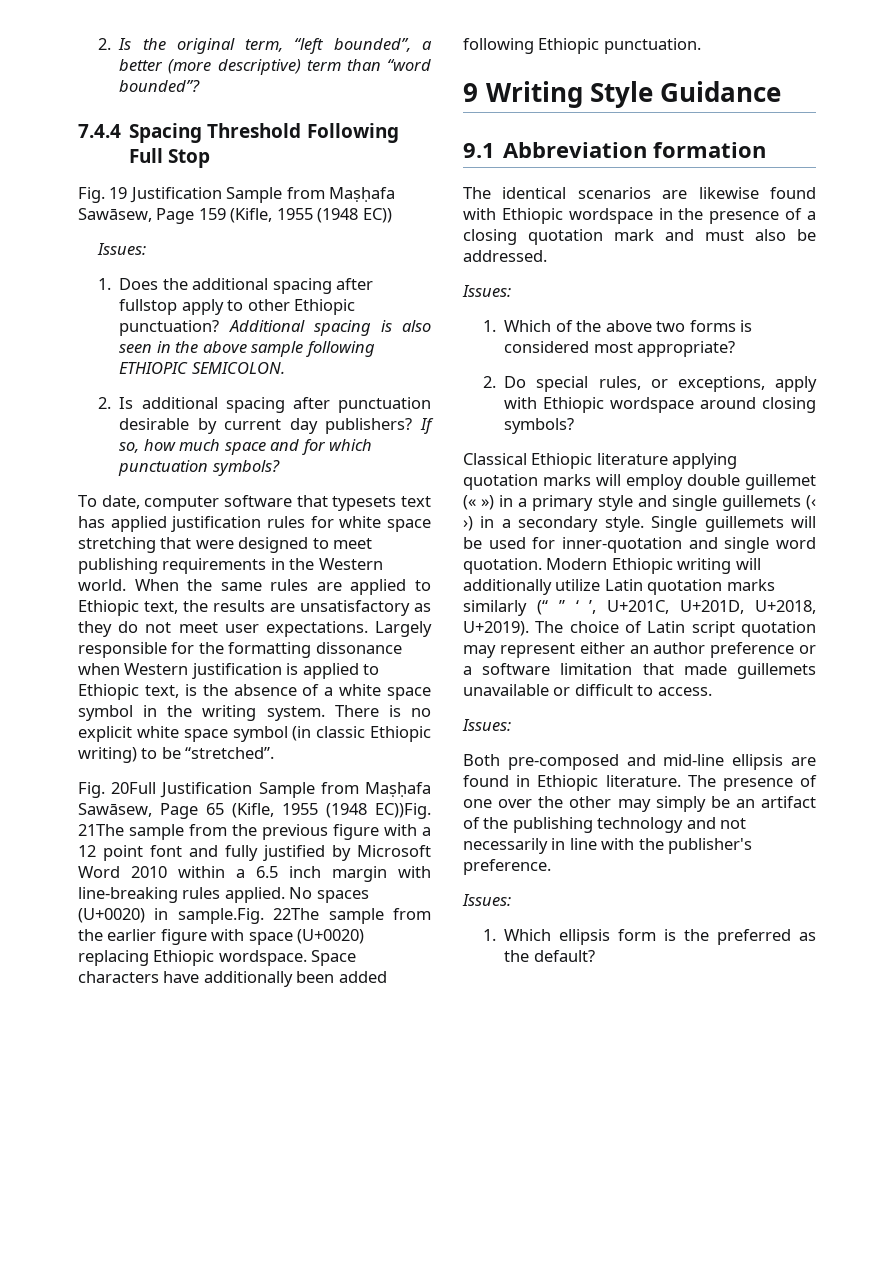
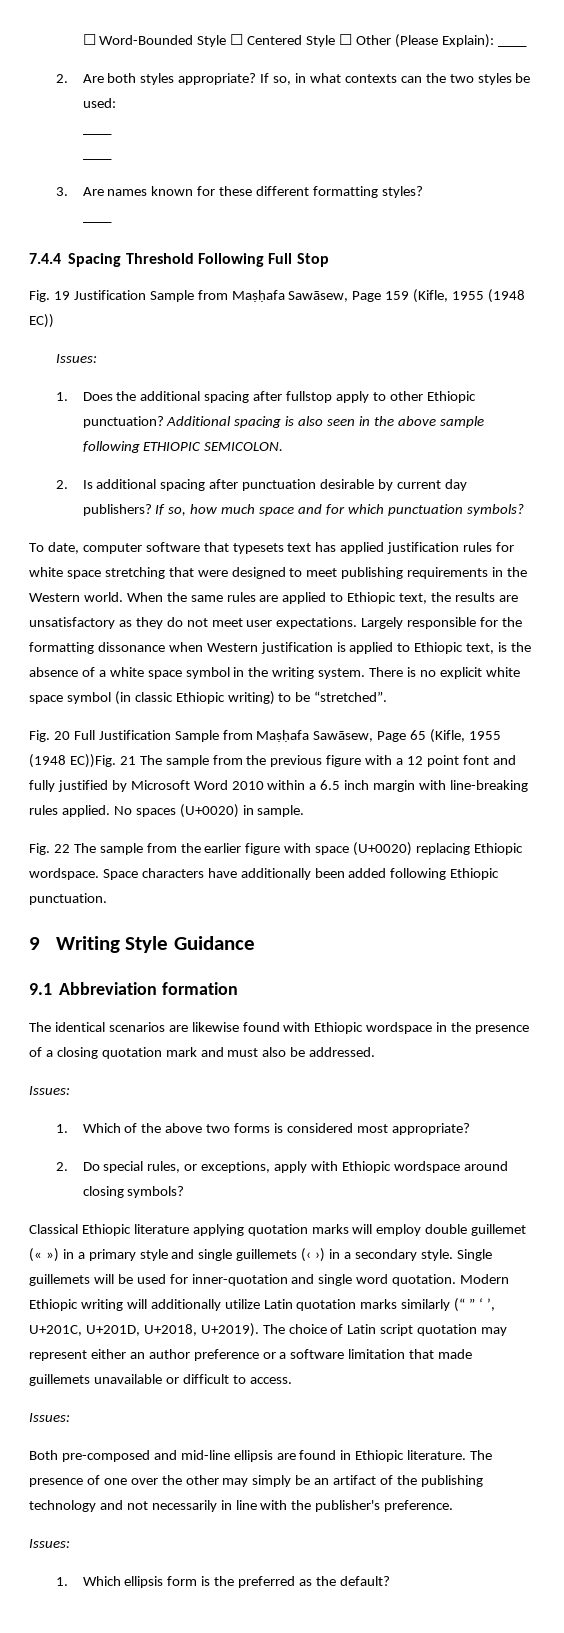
[98,38,432,54] [119,59,431,75] [119,80,201,92] 2. Is the original term, “left bounded”, a better (more descriptive) term than “word bounded”? -> [82,34,527,48] [55,73,531,85] [82,98,116,108] [82,133,112,135] [82,158,112,160] [55,186,423,198] [82,221,112,223] ☐ Word-Bounded Style ☐ Centered Style ☐ Other (Please Explain): ____ // 2. Are both styles appropriate? If so, in what contexts can the two styles be used: // ____ // ____ // 3. Are names known for these different formatting styles? // ____
[111,782,157,794] 20Full -> [53,730,95,740] 20 Full
[78,824,124,836] 21The -> [119,755,162,765] 21 The
[177,908,320,924] sample.Fig. 22The -> [257,805,305,817] [29,843,96,855] sample. // Fig. 22 The

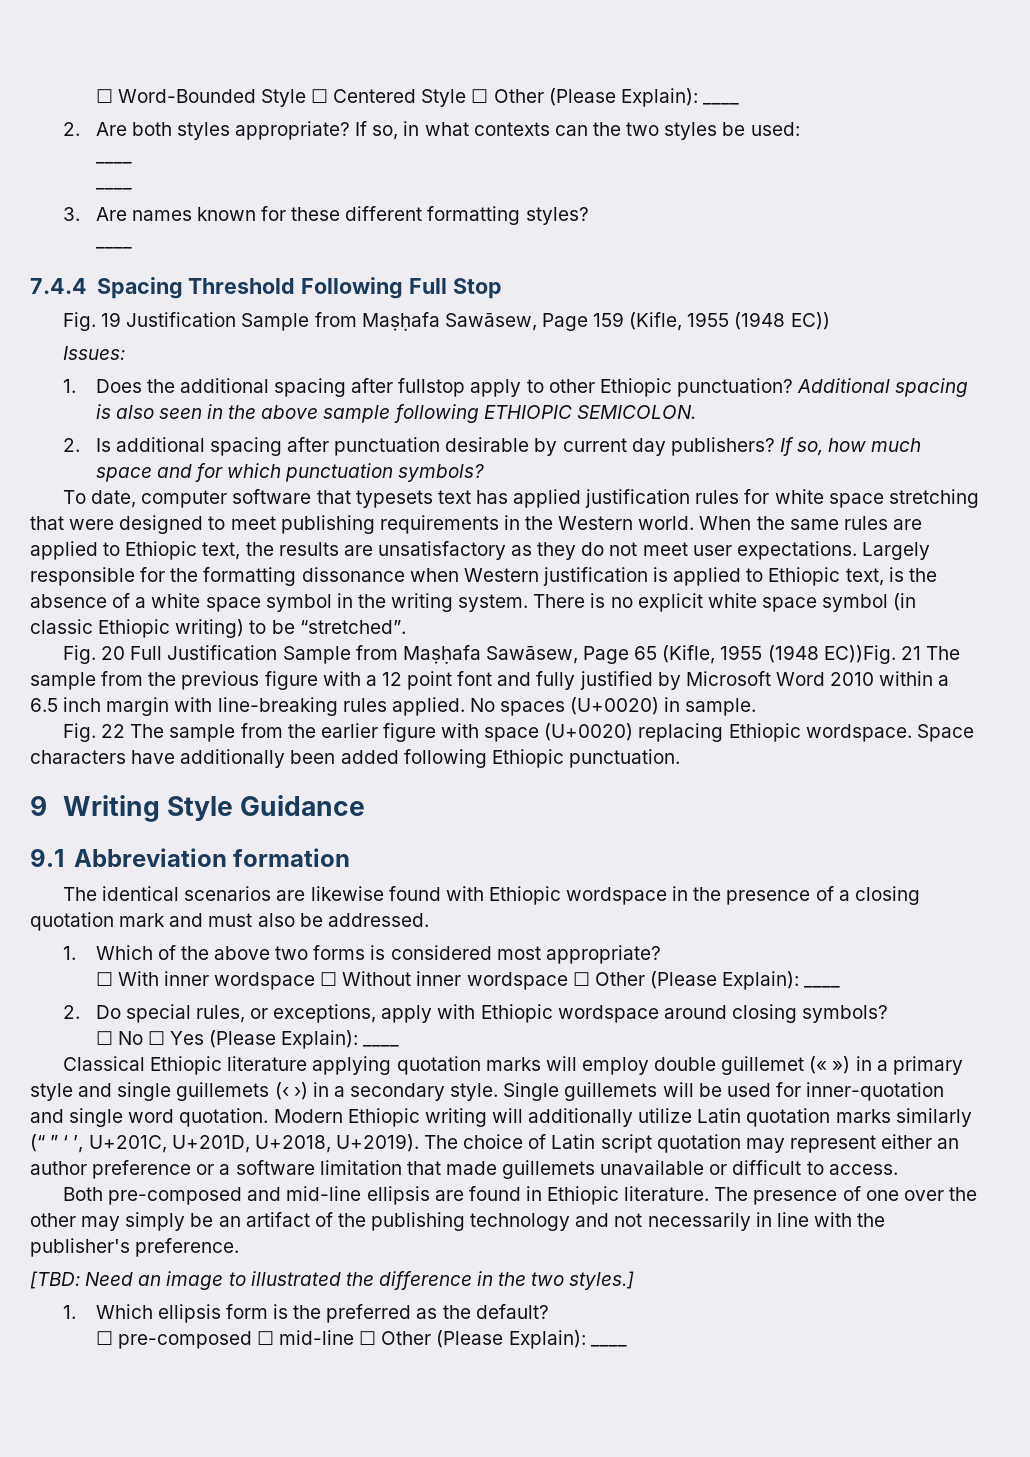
[29,1086,70,1095] // Issues: -> (429, 920) none
(470, 1129) none -> [95,971,841,990] // ☐ With inner wordspace ☐ Without inner wordspace ☐ Other (Please Explain): ____
(185, 1192) none -> [95,1030,400,1049] // ☐ No ☐ Yes (Please Explain): ____
[29,1413,70,1422] // Issues: -> (898, 1169) none
[29,1539,70,1548] Issues: -> [30,1271,635,1290] [TBD: Need an image to illustrated the difference in the two styles.]
(390, 1581) none -> [95,1330,627,1349] // ☐ pre-composed ☐ mid-line ☐ Other (Please Explain): ____

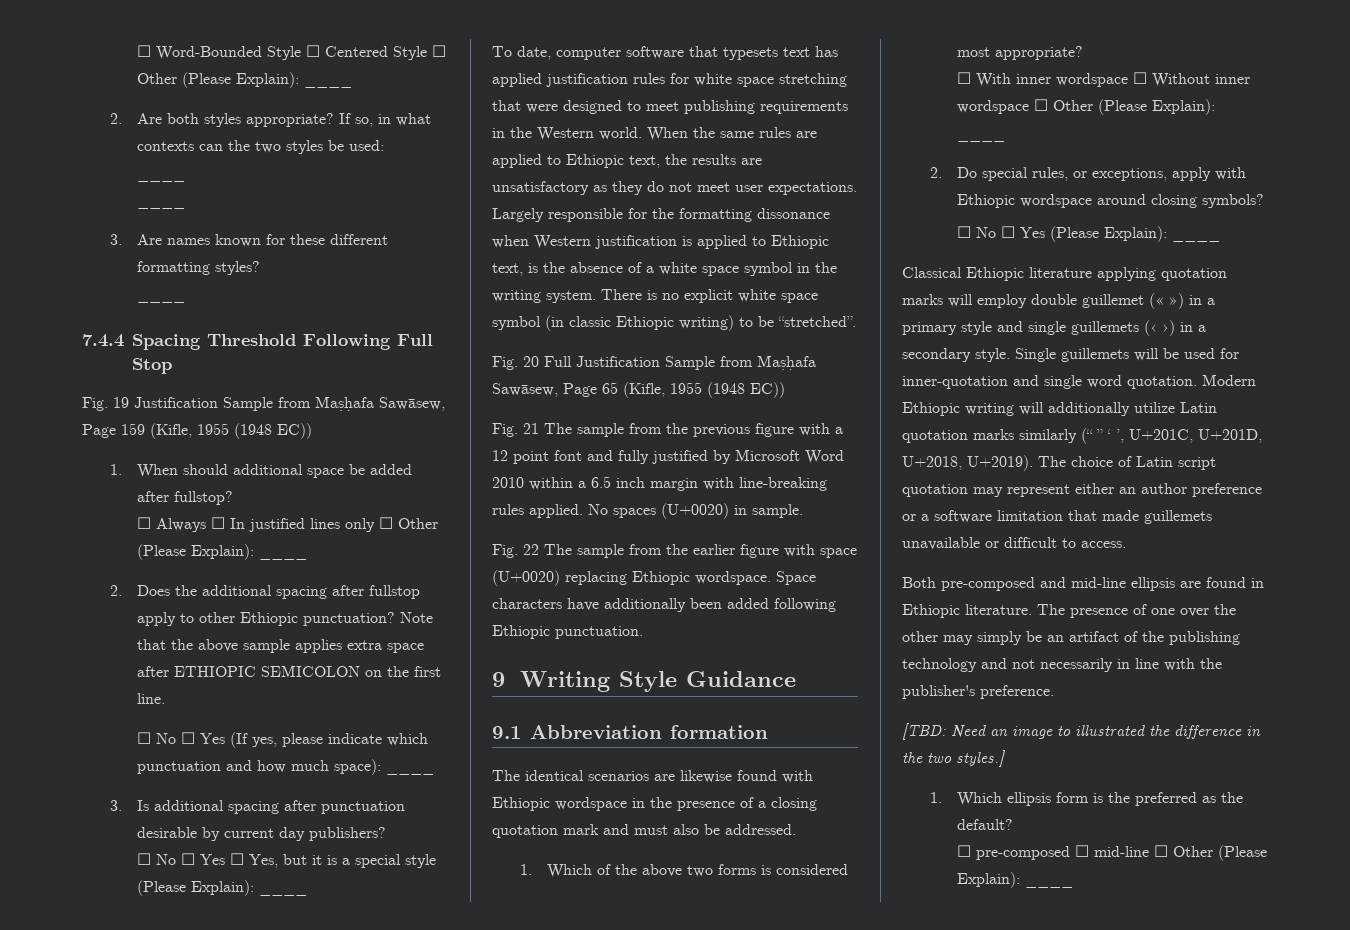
[62,346,125,360] [62,379,76,393] Issues: // 1. -> [109,464,413,478] [137,491,234,505] [137,517,439,532] [137,544,308,560] [109,585,122,596] 1. When should additional space be added after fullstop? // ☐ Always ☐ In justified lines only ☐ Other (Please Explain): ____ // 2.
[797,378,969,397] [95,404,696,423] [62,438,80,452] Additional spacing is also seen in the above sample following ETHIOPIC SEMICOLON. // 2. -> [400,612,434,623] [137,639,425,653] [137,665,442,677] [137,693,166,704] [137,732,429,748] [137,759,435,775] [109,800,122,811] Note that the above sample applies extra space after ETHIOPIC SEMICOLON on the first line. // ☐ No ☐ Yes (If yes, please indicate which punctuation and how much space): ____ // 3.
[779,437,922,456] [95,463,485,482] If so, how much space and for which punctuation symbols? -> [137,853,437,868] [137,880,308,896] // ☐ No ☐ Yes ☐ Yes, but it is a special style (Please Explain): ____
[823,645,896,664] EC))Fig. -> [750,382,785,398] [492,423,518,437] EC)) // Fig.

